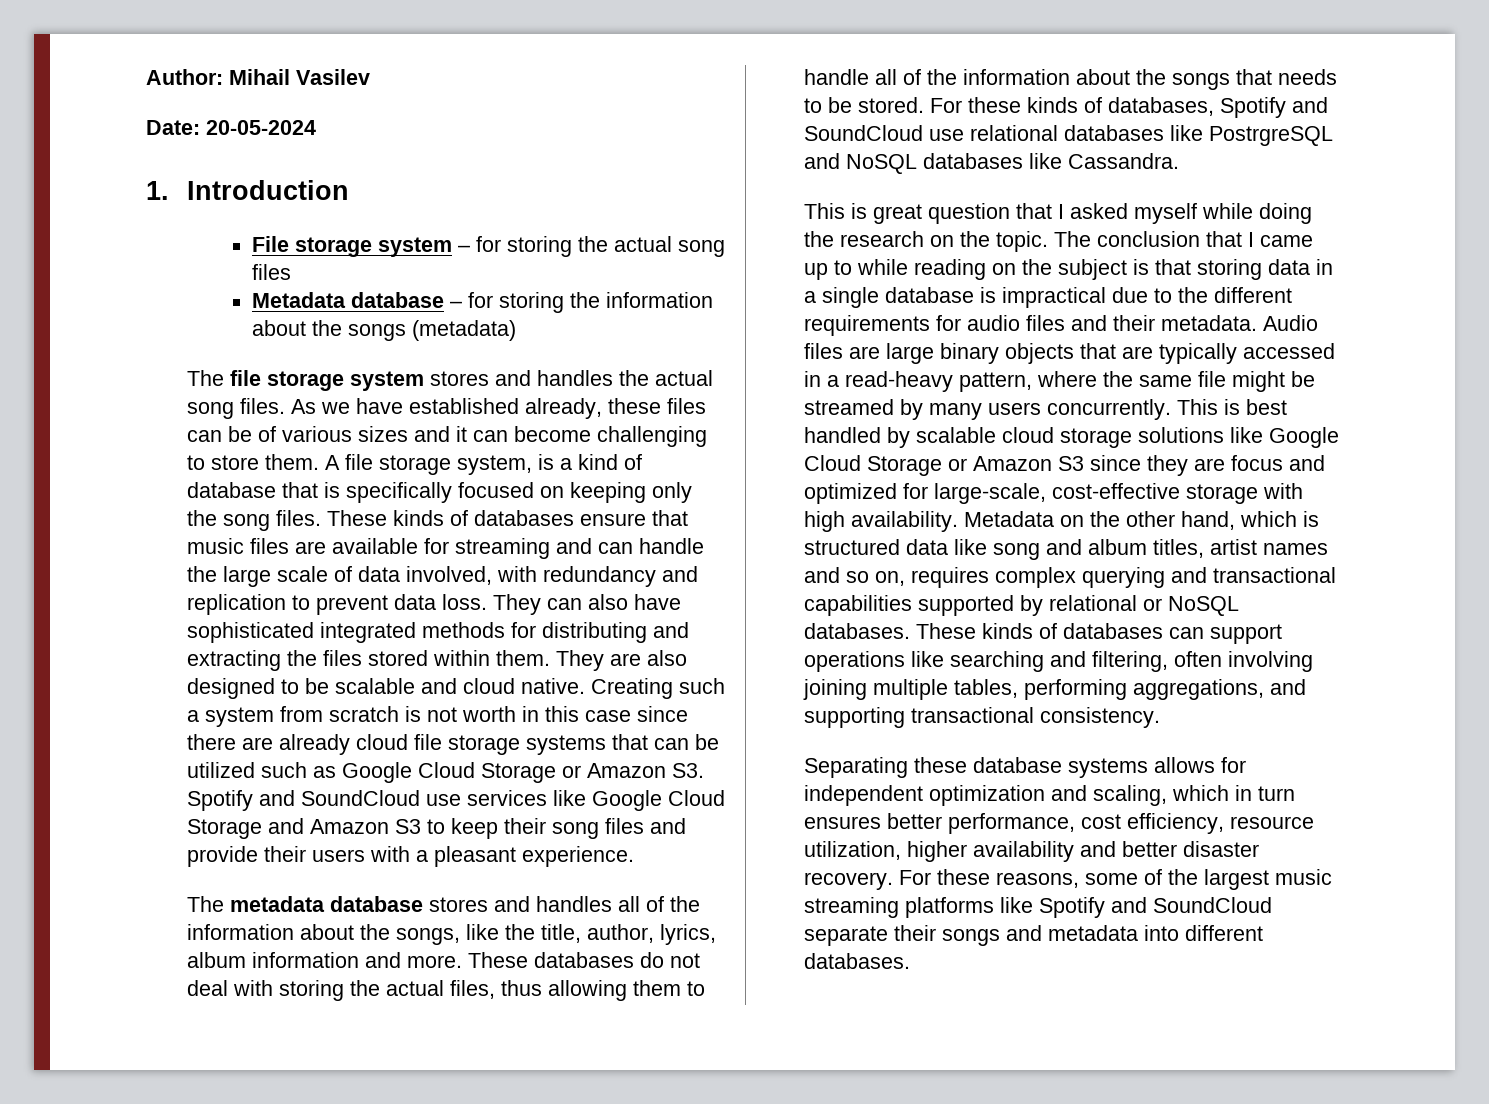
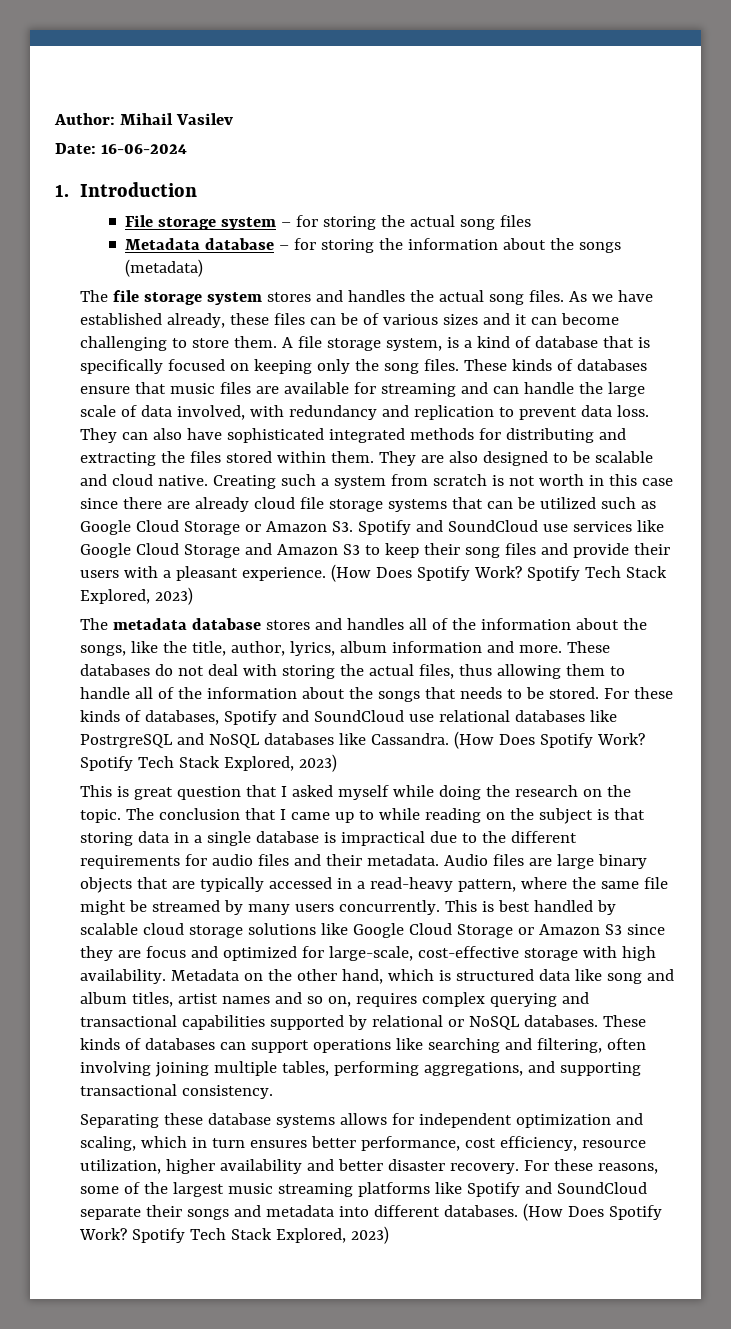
[206,120,316,135] 20-05-2024 -> [100,144,187,154] 16-06-2024
(635, 856) none -> [330,564,667,582] [79,587,193,605] (How Does Spotify Work? Spotify Tech Stack Explored, 2023)
(1180, 161) none -> [453,731,645,749] [79,754,337,772] (How Does Spotify Work? Spotify Tech Stack Explored, 2023)
(911, 961) none -> [522,1203,662,1221] [78,1226,389,1244] (How Does Spotify Work? Spotify Tech Stack Explored, 2023)

